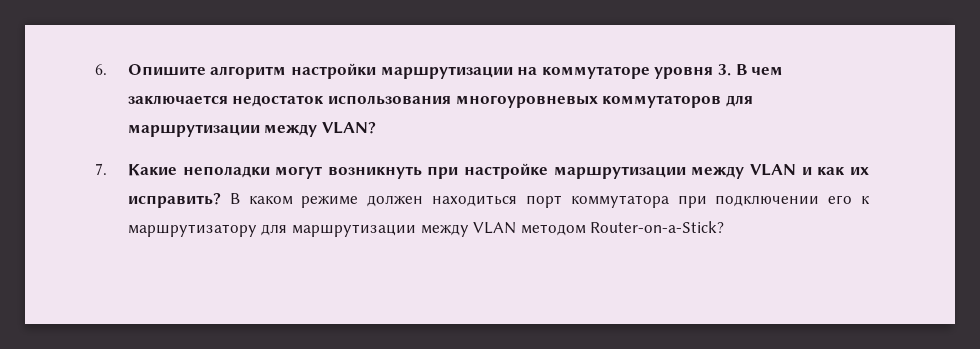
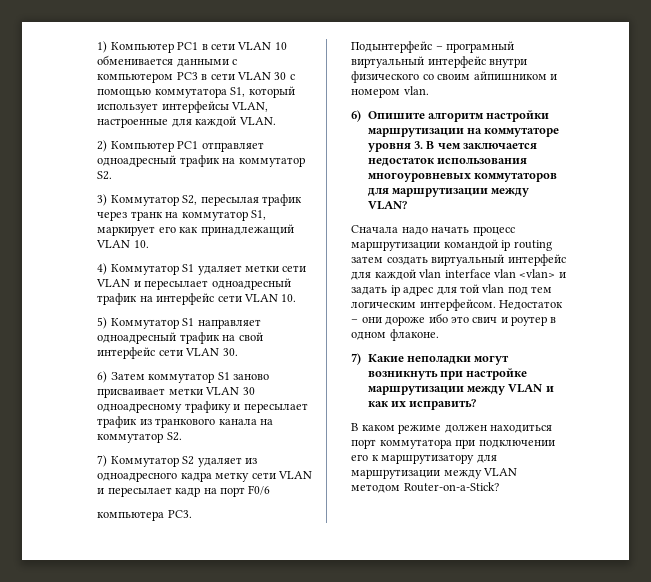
[95,64,108,75] 6. -> [97,41,287,53] [97,55,238,67] [97,72,295,83] [97,86,295,98] [97,101,269,113] [97,116,276,128] [97,140,264,152] [97,155,305,167] [97,171,113,180] [97,194,302,206] [97,210,266,221] [97,224,294,236] [96,240,149,248] [97,263,307,275] [96,278,291,290] [97,293,297,305] [97,317,261,329] [97,332,263,344] [97,347,238,359] [97,371,269,383] [97,387,255,398] [97,401,308,413] [97,416,273,428] [97,432,182,443] [97,455,257,467] [97,471,312,482] [97,485,271,497] [97,510,192,521] [351,41,515,53] [351,56,528,68] [351,71,557,83] [351,86,429,98] [351,110,362,122] 1) Компьютер PC1 в сети VLAN 10 обменивается данными с компьютером PC3 в сети VLAN 30 с помощью коммутатора S1, который использует интерфейсы VLAN, настроенные для каждой VLAN. // 2) Компьютер PC1 отправляет одноадресный трафик на коммутатор S2. // 3) Коммутатор S2, пересылая трафик через транк на коммутатор S1, маркирует его как принадлежащий VLAN 10. // 4) Коммутатор S1 удаляет метки сети VLAN и пересылает одноадресный трафик на интерфейс сети VLAN 10. // 5) Коммутатор S1 направляет одноадресный трафик на свой интерфейс сети VLAN 30. // 6) Затем коммутатор S1 заново присваивает метки VLAN 30 одноадресному трафику и пересылает трафик из транкового канала на коммутатор S2. // 7) Коммутатор S2 удаляет из одноадресного кадра метку сети VLAN и пересылает кадр на порт F0/6 // компьютера PC3. // Подынтерфейс – програмный виртуальный интерфейс внутри физического со своим айпишником и номером vlan. // 6)
[95,163,108,175] 7. -> [351,225,515,236] [351,239,552,251] [351,254,566,266] [351,269,566,280] [351,284,553,296] [351,299,564,311] [351,313,557,326] [351,329,439,341] [351,353,362,365] Сначала надо начать процесс маршрутизации командой ip routing затем создать виртуальный интерфейс для каждой vlan interface vlan <vlan> и задать ip адрес для той vlan под тем логическим интерфейсом. Недостаток – они дороже ибо это свич и роутер в одном флаконе. // 7)
(221, 200) none -> (477, 404) //

